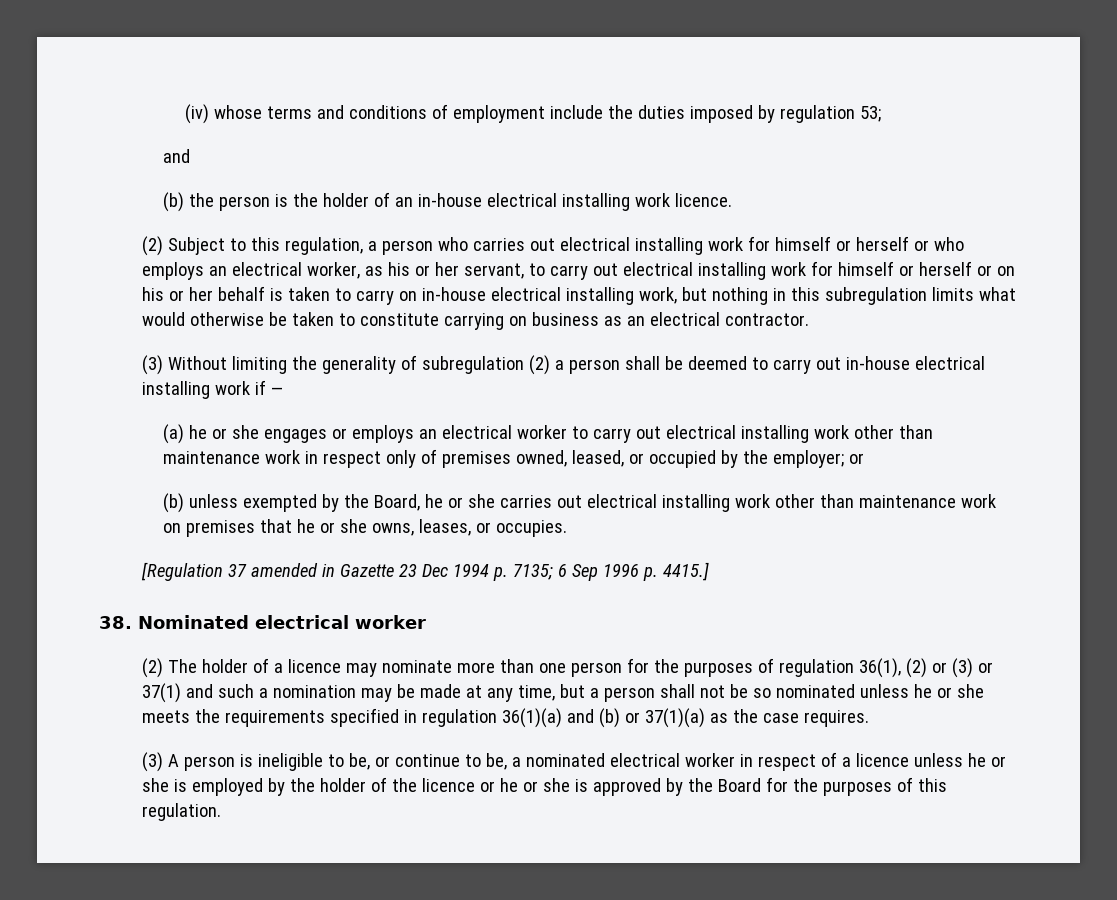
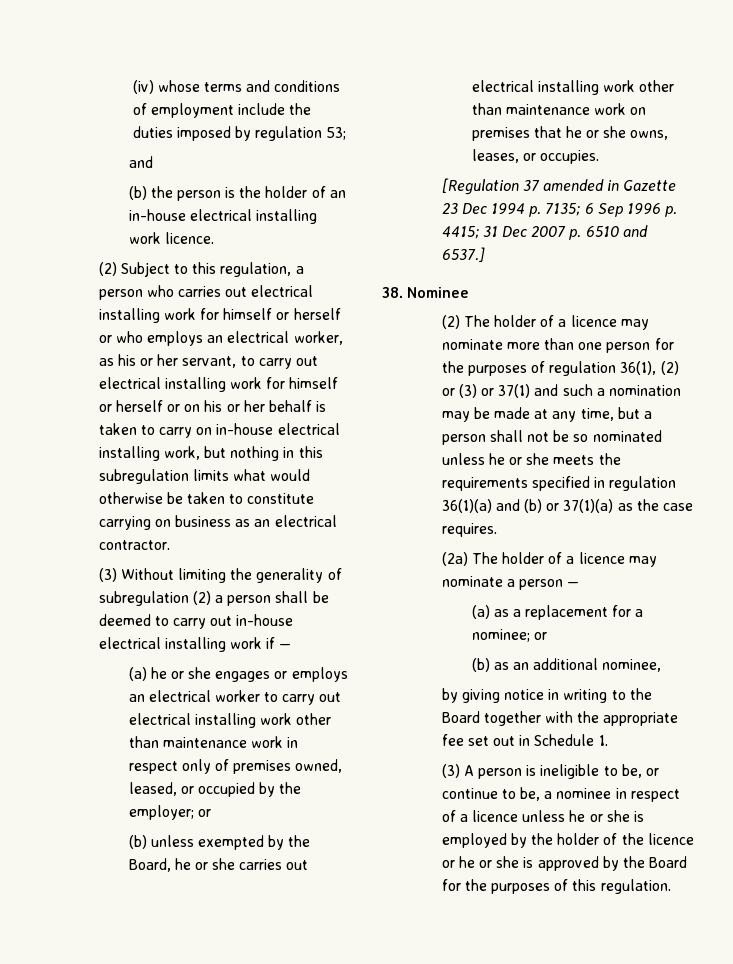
[662,562,709,581] [99,615,426,629] 4415.] // 38. Nominated electrical worker -> [441,225,648,240] [441,247,485,262] [382,287,470,298] 4415; 31 Dec 2007 p. 6510 and 6537.] // 38. Nominee
(869, 718) none -> [441,552,657,567] [441,576,580,590] [471,605,644,620] [471,629,547,642] [471,658,662,672] [441,688,652,703] [441,711,679,726] [441,734,608,746] // (2a) The holder of a licence may nominate a person — // (a) as a replacement for a nominee; or // (b) as an additional nominee, // by giving notice in writing to the Board together with the appropriate fee set out in Schedule 1.
[525,753,735,767] nominated electrical worker -> [556,788,612,799] nominee

